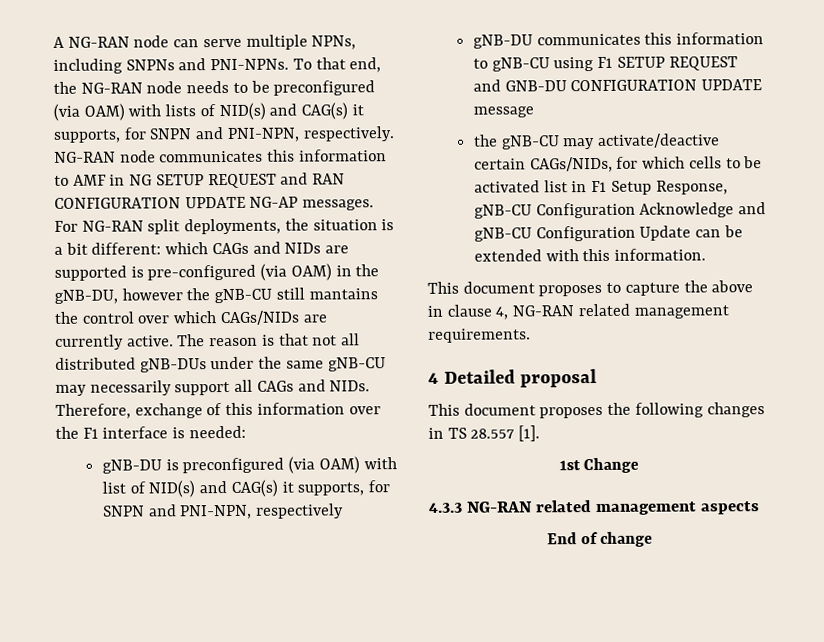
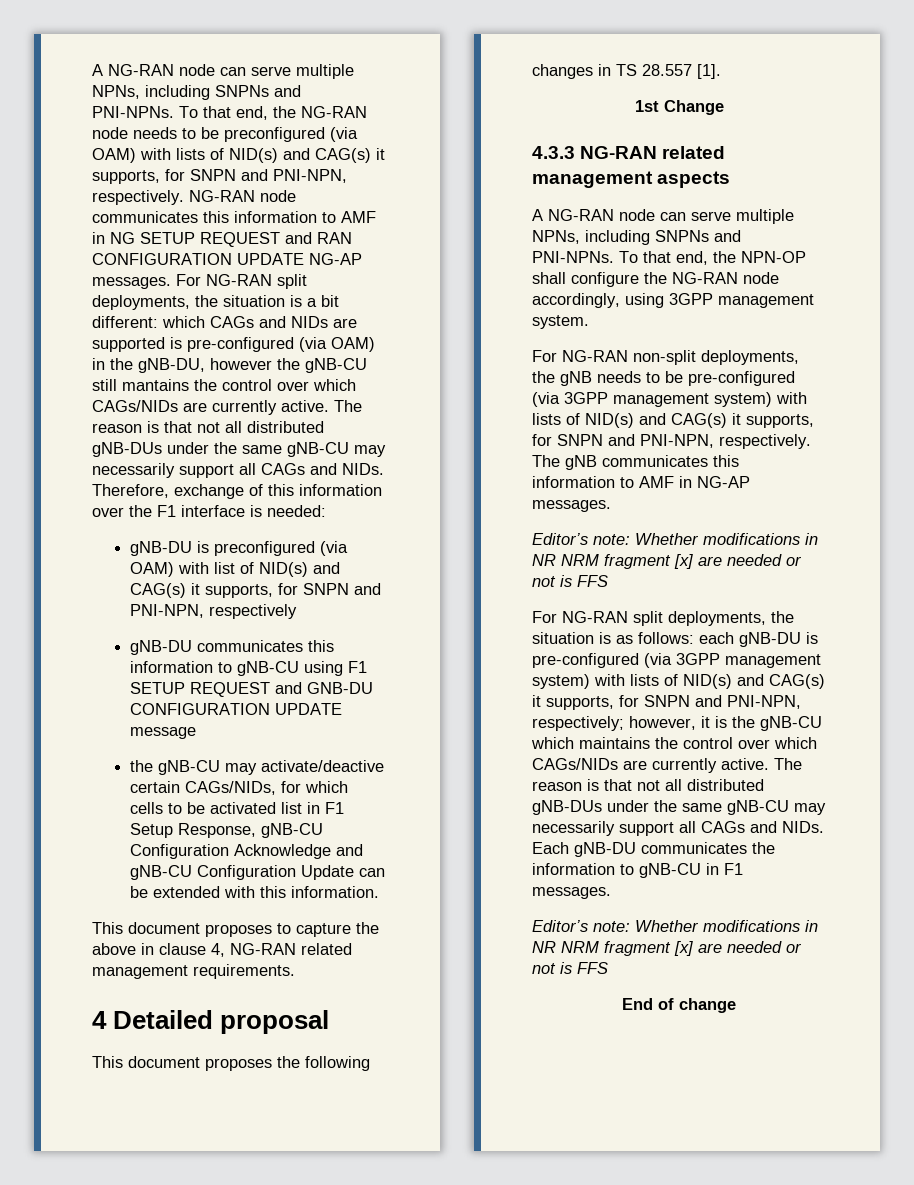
(760, 508) none -> [532,209,794,224] [532,230,741,245] [532,251,806,265] [532,272,779,287] [532,293,814,308] [532,315,589,329] [532,350,799,365] [532,371,795,386] [532,392,807,407] [532,413,814,428] [532,434,811,449] [532,455,739,470] [532,476,750,488] [532,500,611,512] [532,533,818,545] [532,554,802,569] [532,575,608,587] [532,611,794,626] [532,632,818,647] [532,653,821,668] [532,674,825,689] [532,695,801,710] [532,716,822,731] [531,737,817,749] [532,758,802,773] [532,779,764,791] [532,800,826,815] [532,821,824,836] [532,842,775,857] [532,863,743,878] [532,887,611,899] [532,920,818,932] [532,941,802,956] [532,962,608,974] // A NG-RAN node can serve multiple NPNs, including SNPNs and PNI-NPNs. To that end, the NPN-OP shall configure the NG-RAN node accordingly, using 3GPP management system. // For NG-RAN non-split deployments, the gNB needs to be pre-configured (via 3GPP management system) with lists of NID(s) and CAG(s) it supports, for SNPN and PNI-NPN, respectively. The gNB communicates this information to AMF in NG-AP messages. // Editor’s note: Whether modifications in NR NRM fragment [x] are needed or not is FFS // For NG-RAN split deployments, the situation is as follows: each gNB-DU is pre-configured (via 3GPP management system) with lists of NID(s) and CAG(s) it supports, for SNPN and PNI-NPN, respectively; however, it is the gNB-CU which maintains the control over which CAGs/NIDs are currently active. The reason is that not all distributed gNB-DUs under the same gNB-CU may necessarily support all CAGs and NIDs. Each gNB-DU communicates the information to gNB-CU in F1 messages. // Editor’s note: Whether modifications in NR NRM fragment [x] are needed or not is FFS

